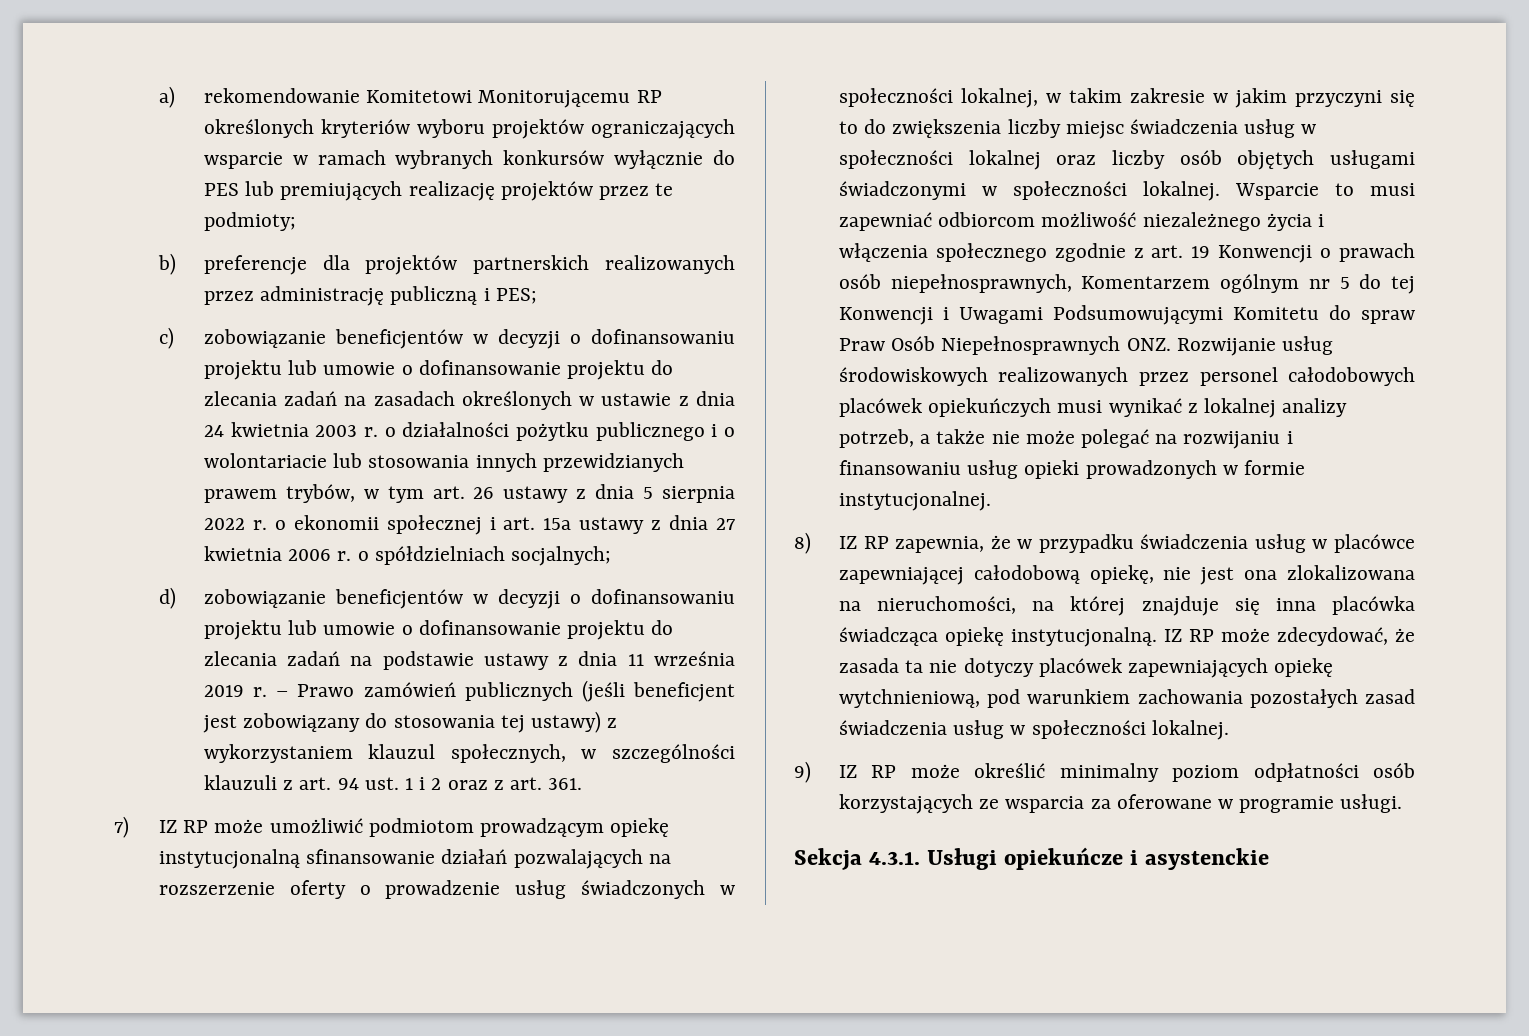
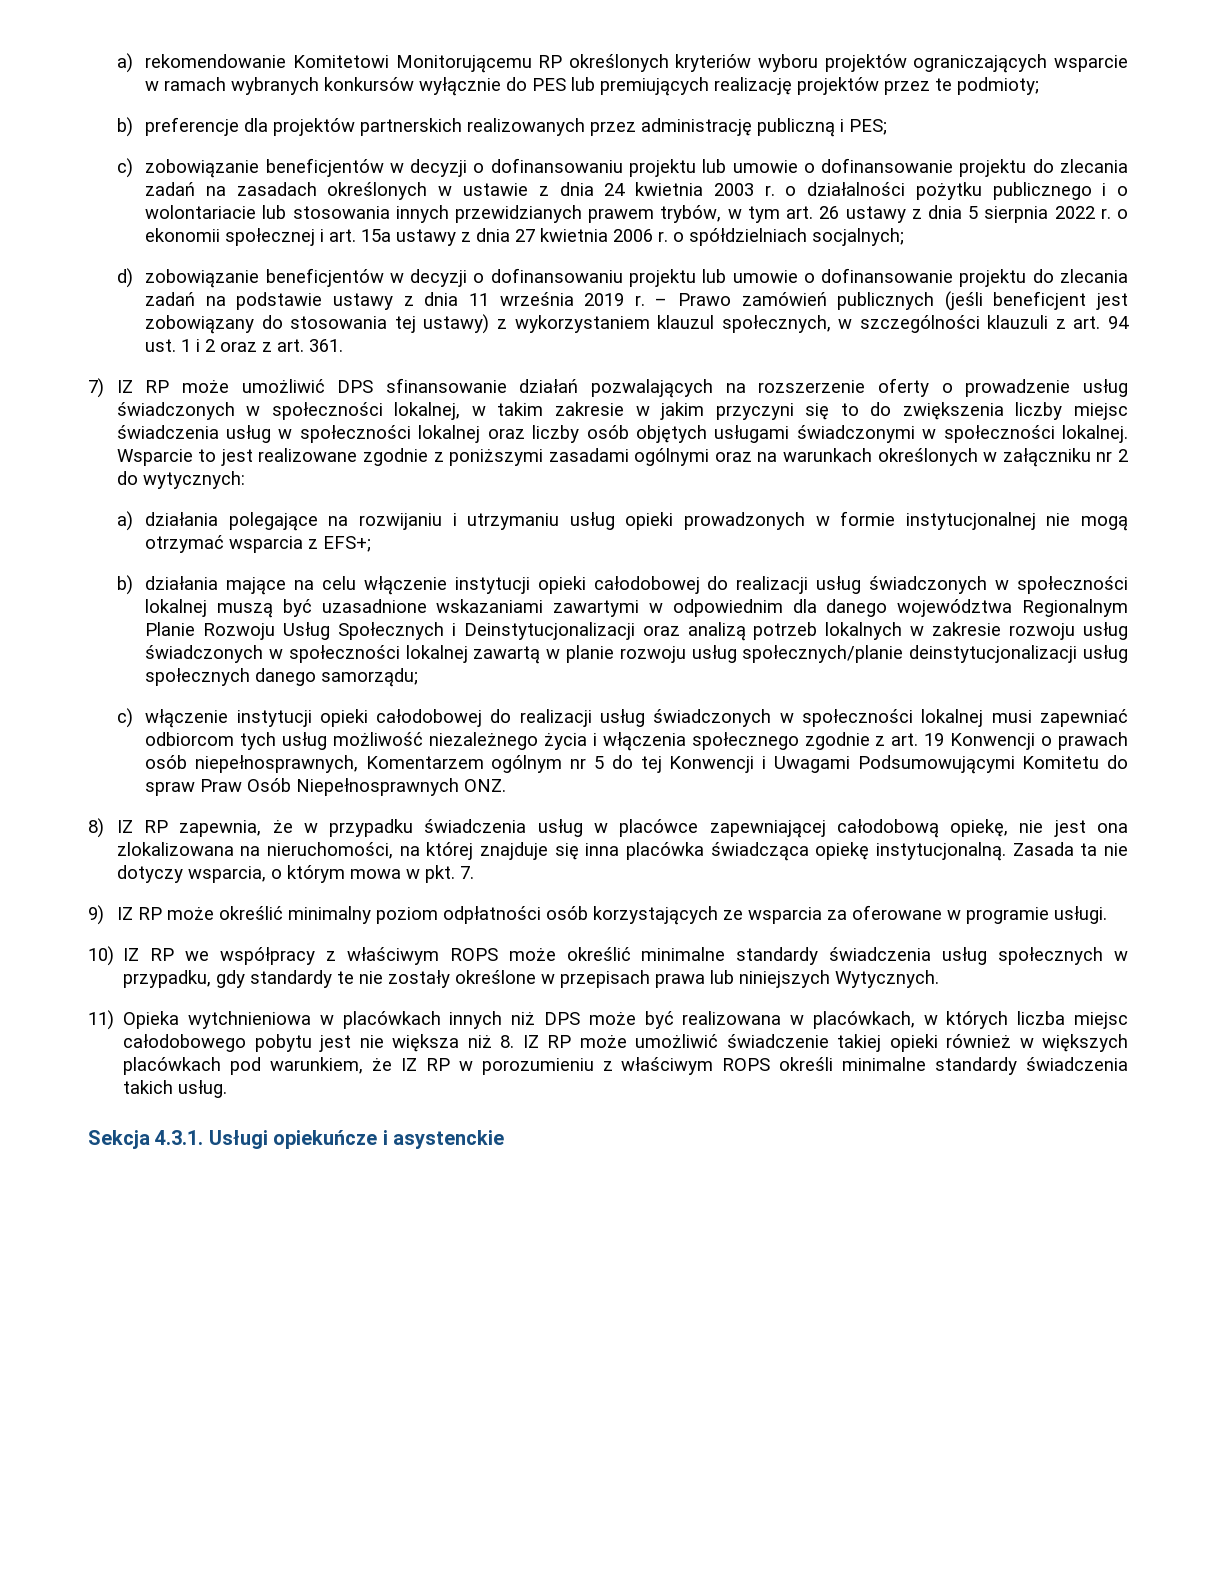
[368,818,670,837] [158,849,300,869] podmiotom prowadzącym opiekę instytucjonalną -> [337,380,374,393] DPS
(1354, 189) none -> [220,448,1128,467] [116,471,245,489] [116,511,1128,531] [145,535,372,553] [116,575,1128,595] [145,599,1129,618] [145,622,1128,641] [145,645,1128,664] [145,668,419,687] [116,708,984,728] jest realizowane zgodnie z poniższymi zasadami ogólnymi oraz na warunkach określonych w załączniku nr 2 do wytycznych: // a) działania polegające na rozwijaniu i utrzymaniu usług opieki prowadzonych w formie instytucjonalnej nie mogą otrzymać wsparcia z EFS+; // b) działania mające na celu włączenie instytucji opieki całodobowej do realizacji usług świadczonych w społeczności lokalnej muszą być uzasadnione wskazaniami zawartymi w odpowiednim dla danego województwa Regionalnym Planie Rozwoju Usług Społecznych i Deinstytucjonalizacji oraz analizą potrzeb lokalnych w zakresie rozwoju usług świadczonych w społeczności lokalnej zawartą w planie rozwoju usług społecznych/planie deinstytucjonalizacji usług społecznych danego samorządu; // c) włączenie instytucji opieki całodobowej do realizacji usług świadczonych w społeczności lokalnej
(1036, 219) none -> [240,732,328,750] tych usług
[1176,336,1334,356] [838,367,1415,386] [838,398,1348,418] [838,429,1293,449] [838,460,1306,479] [838,491,991,511] Rozwijanie usług środowiskowych realizowanych przez personel całodobowych placówek opiekuńczych musi wynikać z lokalnej analizy potrzeb, a także nie może polegać na rozwijaniu i finansowaniu usług opieki prowadzonych w formie instytucjonalnej. -> (507, 785) none
[1163,627,1415,646] [838,658,1334,678] [838,689,1415,708] [838,720,1229,740] IZ RP może zdecydować, że zasada ta nie dotyczy placówek zapewniających opiekę wytchnieniową, pod warunkiem zachowania pozostałych zasad świadczenia usług w społeczności lokalnej. -> [1012,842,1129,856] [116,865,474,883] Zasada ta nie dotyczy wsparcia, o którym mowa w pkt. 7.
(1403, 803) none -> [88,946,1129,966] [123,970,940,988] [88,1010,1128,1030] [123,1034,1128,1052] [123,1057,1129,1075] [123,1080,228,1098] // 10) IZ RP we współpracy z właściwym ROPS może określić minimalne standardy świadczenia usług społecznych w przypadku, gdy standardy te nie zostały określone w przepisach prawa lub niniejszych Wytycznych. // 11) Opieka wytchnieniowa w placówkach innych niż DPS może być realizowana w placówkach, w których liczba miejsc całodobowego pobytu jest nie większa niż 8. IZ RP może umożliwić świadczenie takiej opieki również w większych placówkach pod warunkiem, że IZ RP w porozumieniu z właściwym ROPS określi minimalne standardy świadczenia takich usług.

